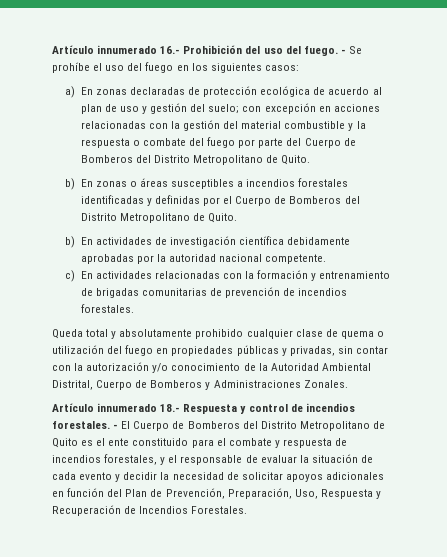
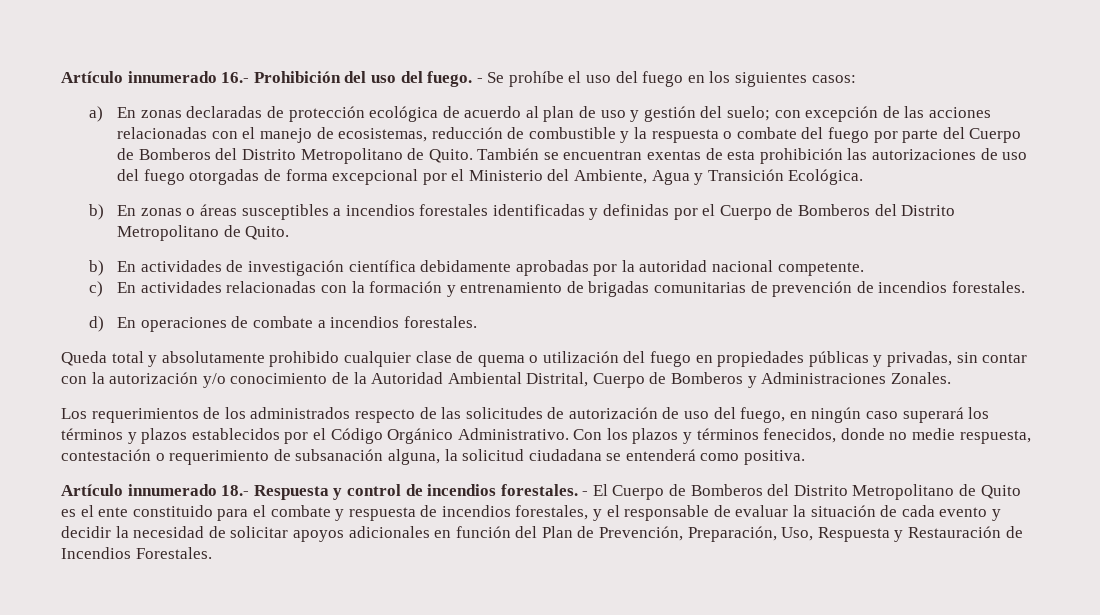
[318,106,331,112] en -> [882,106,925,118] de las
[170,120,282,131] la gestión del material -> [242,127,525,143] el manejo de ecosistemas, reducción de
(311, 160) none -> [477,148,1028,164] [117,169,864,185] También se encuentran exentas de esta prohibición las autorizaciones de uso del fuego otorgadas de forma excepcional por el Ministerio del Ambiente, Agua y Transición Ecológica.
(134, 308) none -> [89,316,477,332] // d) En operaciones de combate a incendios forestales.
(348, 384) none -> [61,407,990,423] [61,428,1031,444] [61,449,806,465] // Los requerimientos de los administrados respecto de las solicitudes de autorización de uso del fuego, en ningún caso superará los términos y plazos establecidos por el Código Orgánico Administrativo. Con los plazos y términos fenecidos, donde no medie respuesta, contestación o requerimiento de subsanación alguna, la solicitud ciudadana se entenderá como positiva.
[52,505,121,516] Recuperación -> [908,526,1002,538] Restauración

